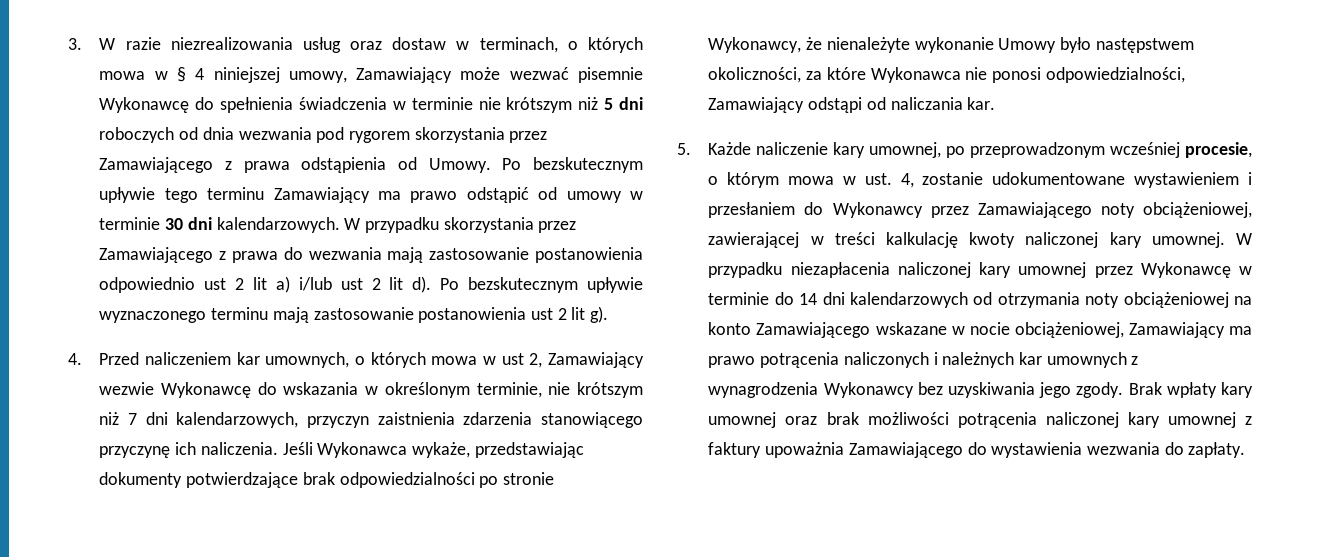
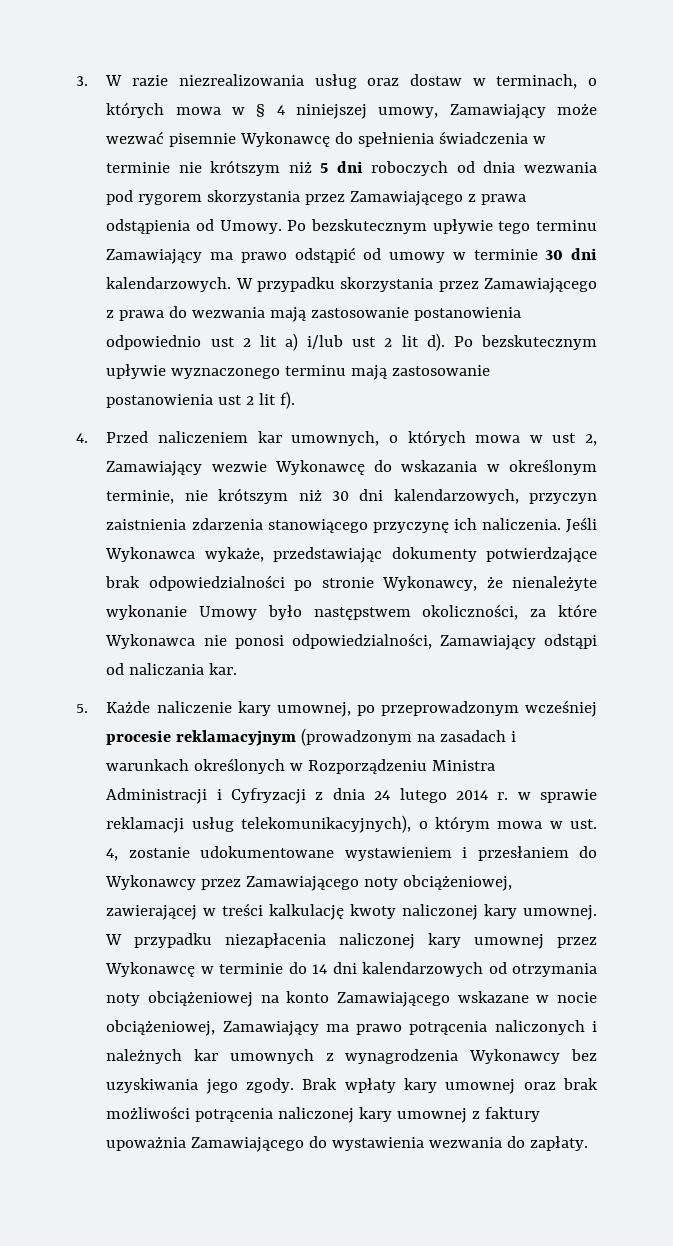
[590,306,609,323] g). -> [280,391,296,409] f).
[128,413,138,425] 7 -> [331,491,349,501] 30
[1185,142,1252,158] procesie, -> [106,728,517,746] [106,758,496,774] [106,788,597,804] [106,815,412,833] procesie reklamacyjnym (prowadzonym na zasadach i warunkach określonych w Rozporządzeniu Ministra Administracji i Cyfryzacji z dnia 24 lutego 2014 r. w sprawie reklamacji usług telekomunikacyjnych),

